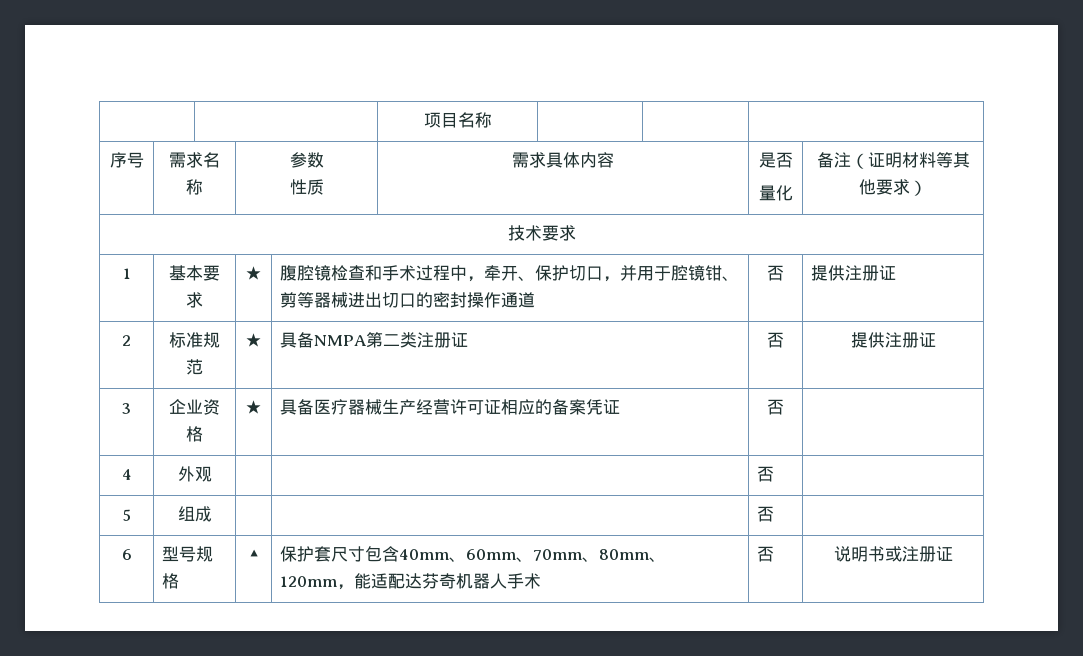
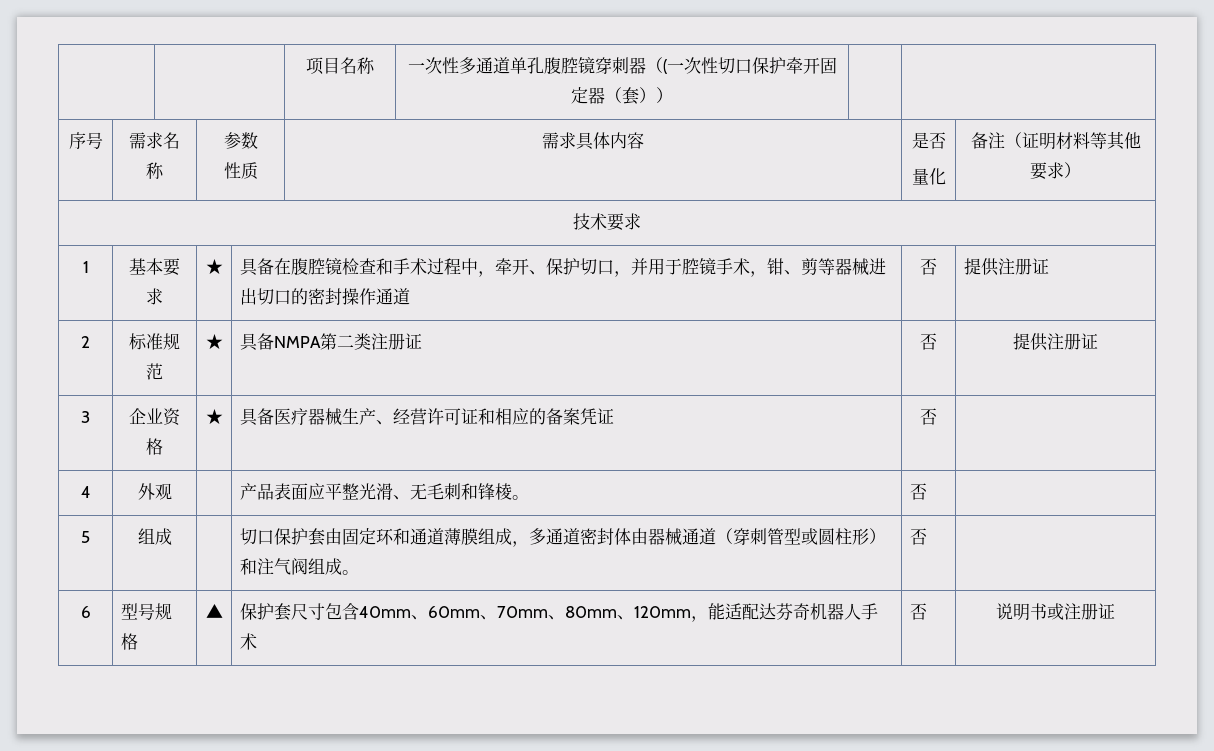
(492, 120) none -> [407,56,837,74] [571,87,673,105] 一次性多通道单孔腹腔镜穿刺器（(一次性切口保护牵开固定器（套））
(262, 273) none -> [239,258,291,276] 具备在
(706, 273) none -> [715,258,767,277] 手术，
(417, 407) none -> [375,420,393,425] 、
(502, 406) none -> [477,408,495,425] 和
[757,466,775,482] [122,509,131,521] [177,506,212,522] | 否 | // 5 | 组成 | | -> [239,483,529,500] [909,483,927,500] [81,531,90,543] [137,528,172,545] [239,528,886,547] [239,558,359,575] 产品表面应平整光滑、无毛刺和锋棱。 | 否 | // 5 | 组成 | | 切口保护套由固定环和通道薄膜组成，多通道密封体由器械通道（穿刺管型或圆柱形）和注气阀组成。

